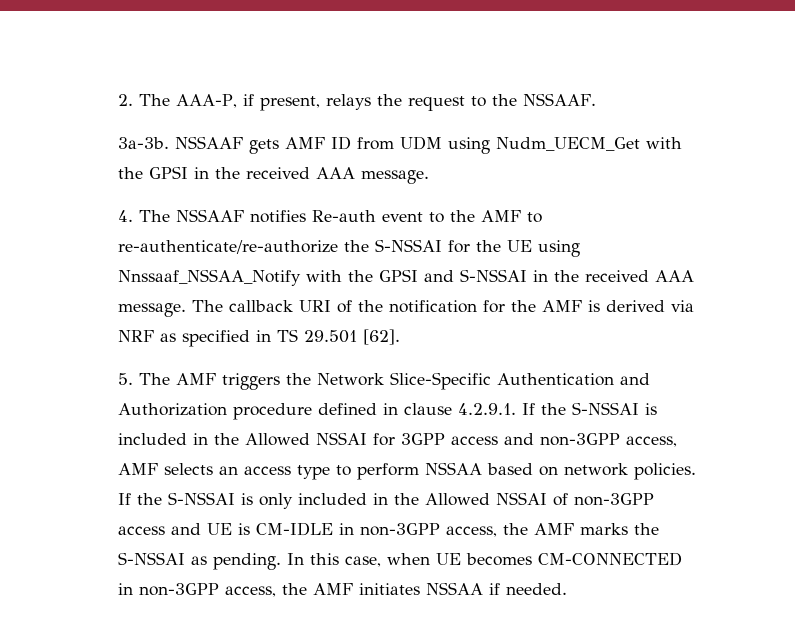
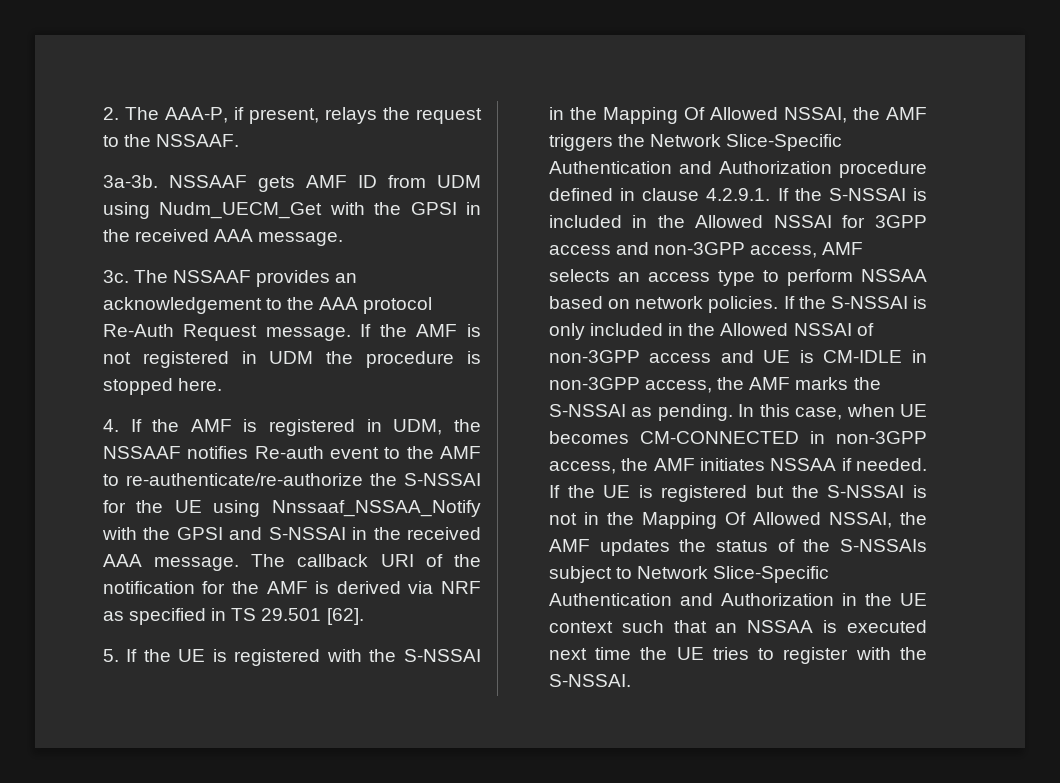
[117,210,170,222] 4. The -> [102,270,358,287] [102,297,433,314] [102,324,482,341] [102,351,481,368] [102,378,223,395] [102,419,481,436] 3c. The NSSAAF provides an acknowledgement to the AAA protocol Re-Auth Request message. If the AMF is not registered in UDM the procedure is stopped here. // 4. If the AMF is registered in UDM, the
[138,373,170,385] The -> [126,649,481,666] [548,107,880,124] If the UE is registered with the S-NSSAI in the Mapping Of Allowed NSSAI, the
(567, 589) none -> [548,485,927,502] [548,512,927,529] [548,539,927,556] [548,566,830,583] [548,593,927,606] [548,620,927,633] [548,647,927,664] [548,674,631,687] If the UE is registered but the S-NSSAI is not in the Mapping Of Allowed NSSAI, the AMF updates the status of the S-NSSAIs subject to Network Slice-Specific Authentication and Authorization in the UE context such that an NSSAA is executed next time the UE tries to register with the S-NSSAI.

